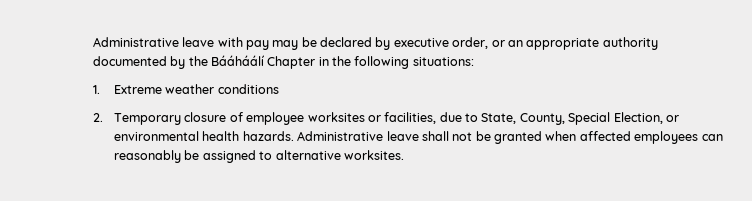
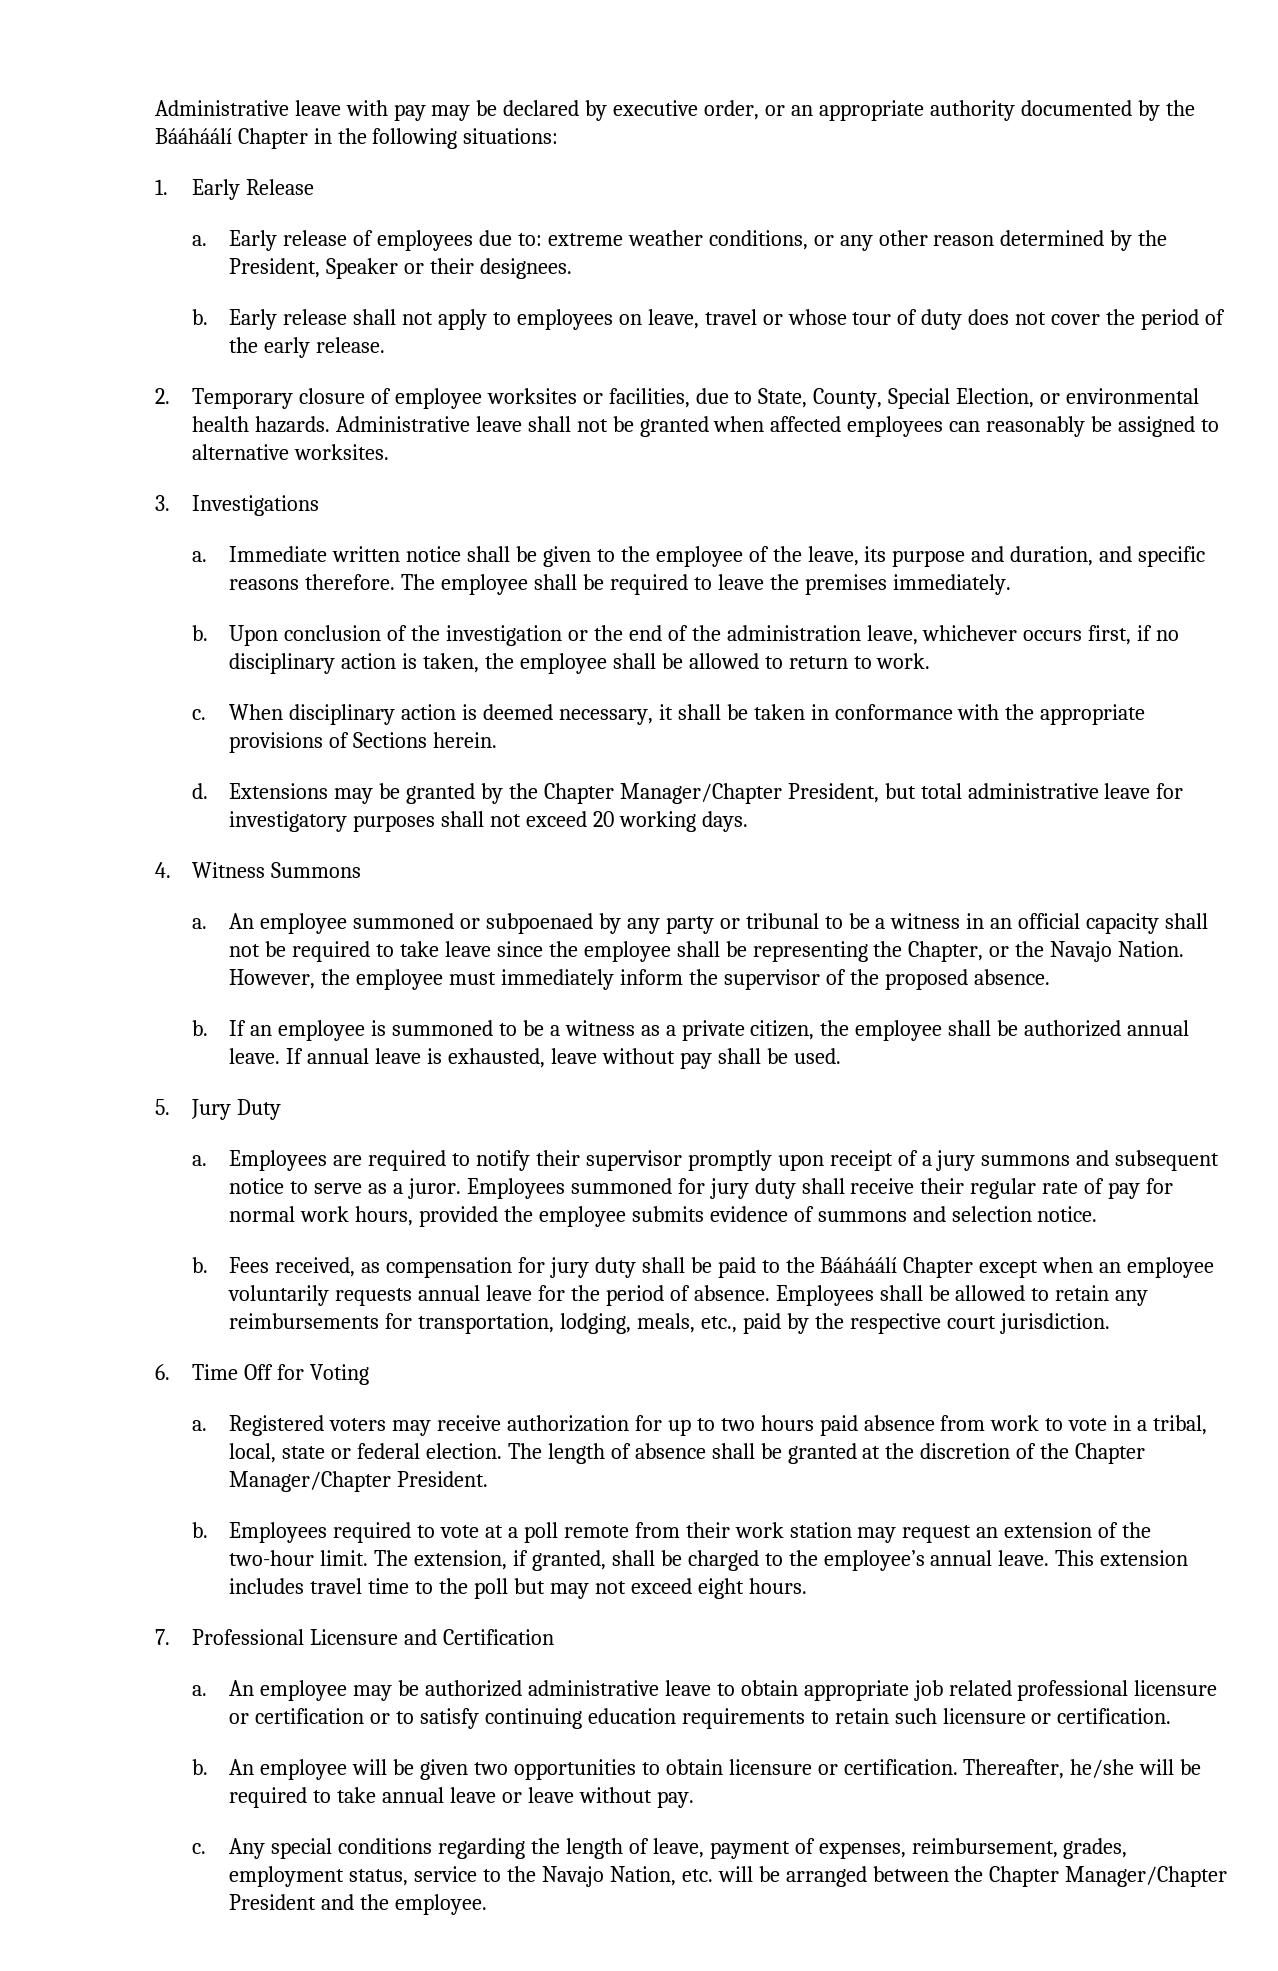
[114,84,279,94] Extreme weather conditions -> [191,179,314,200] [191,230,1168,251] [229,258,572,279] [191,309,1225,330] [229,337,386,358] Early Release // a. Early release of employees due to: extreme weather conditions, or any other reason determined by the President, Speaker or their designees. // b. Early release shall not apply to employees on leave, travel or whose tour of duty does not cover the period of the early release.
(404, 155) none -> [154,495,319,516] [191,546,1206,567] [229,574,1011,595] [191,625,1180,646] [229,653,931,674] [191,704,1146,725] [229,732,498,753] [191,783,1184,804] [229,811,748,832] [154,862,361,878] [191,913,1209,934] [229,941,1185,962] [229,969,1050,990] [191,1020,1190,1041] [229,1048,841,1069] [154,1099,281,1120] [191,1150,1220,1171] [229,1178,1174,1199] [229,1206,1098,1227] [191,1257,1215,1278] [228,1285,1149,1306] [229,1313,1110,1334] [154,1364,369,1385] [191,1415,1208,1436] [229,1443,1146,1464] [229,1471,489,1492] [191,1522,1152,1543] [229,1550,1189,1571] [229,1578,807,1599] [154,1629,554,1645] [191,1680,1218,1701] [229,1708,1172,1729] [191,1759,1202,1780] [229,1787,694,1808] [191,1838,1128,1859] [229,1866,1228,1887] [229,1894,488,1915] // 3. Investigations // a. Immediate written notice shall be given to the employee of the leave, its purpose and duration, and specific reasons therefore. The employee shall be required to leave the premises immediately. // b. Upon conclusion of the investigation or the end of the administration leave, whichever occurs first, if no disciplinary action is taken, the employee shall be allowed to return to work. // c. When disciplinary action is deemed necessary, it shall be taken in conformance with the appropriate provisions of Sections herein. // d. Extensions may be granted by the Chapter Manager/Chapter President, but total administrative leave for investigatory purposes shall not exceed 20 working days. // 4. Witness Summons // a. An employee summoned or subpoenaed by any party or tribunal to be a witness in an official capacity shall not be required to take leave since the employee shall be representing the Chapter, or the Navajo Nation. However, the employee must immediately inform the supervisor of the proposed absence. // b. If an employee is summoned to be a witness as a private citizen, the employee shall be authorized annual leave. If annual leave is exhausted, leave without pay shall be used. // 5. Jury Duty // a. Employees are required to notify their supervisor promptly upon receipt of a jury summons and subsequent notice to serve as a juror. Employees summoned for jury duty shall receive their regular rate of pay for normal work hours, provided the employee submits evidence of summons and selection notice. // b. Fees received, as compensation for jury duty shall be paid to the Bááháálí Chapter except when an employee voluntarily requests annual leave for the period of absence. Employees shall be allowed to retain any reimbursements for transportation, lodging, meals, etc., paid by the respective court jurisdiction. // 6. Time Off for Voting // a. Registered voters may receive authorization for up to two hours paid absence from work to vote in a tribal, local, state or federal election. The length of absence shall be granted at the discretion of the Chapter Manager/Chapter President. // b. Employees required to vote at a poll remote from their work station may request an extension of the two-hour limit. The extension, if granted, shall be charged to the employee’s annual leave. This extension includes travel time to the poll but may not exceed eight hours. // 7. Professional Licensure and Certification // a. An employee may be authorized administrative leave to obtain appropriate job related professional licensure or certification or to satisfy continuing education requirements to retain such licensure or certification. // b. An employee will be given two opportunities to obtain licensure or certification. Thereafter, he/she will be required to take annual leave or leave without pay. // c. Any special conditions regarding the length of leave, payment of expenses, reimbursement, grades, employment status, service to the Navajo Nation, etc. will be arranged between the Chapter Manager/Chapter President and the employee.

